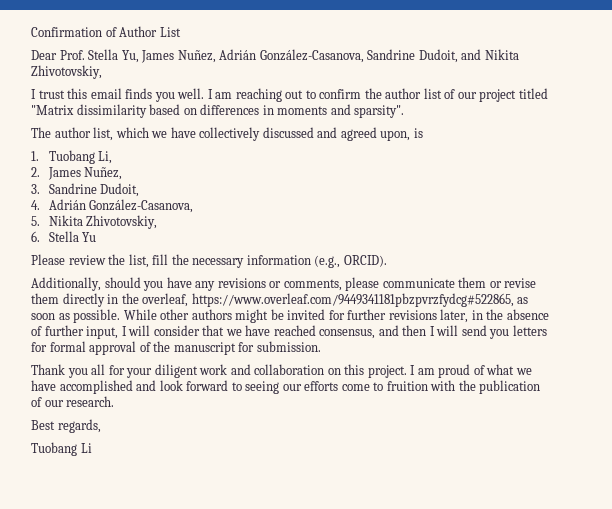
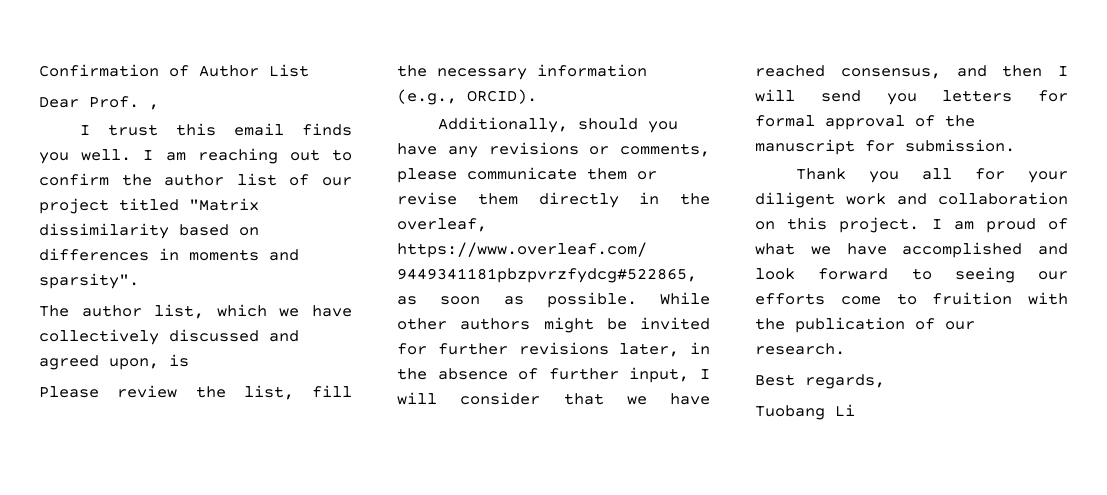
[88,49,519,63] [31,65,102,79] Stella Yu, James Nuñez, Adrián González-Casanova, Sandrine Dudoit, and Nikita Zhivotovskiy, -> [149,104,159,110] ,
[31,150,113,164] [31,167,123,180] [31,183,140,197] [31,199,194,213] [31,215,158,229] [31,231,97,242] // 1. Tuobang Li, // 2. James Nuñez, // 3. Sandrine Dudoit, // 4. Adrián González-Casanova, // 5. Nikita Zhivotovskiy, // 6. Stella Yu -> (189, 360) none

